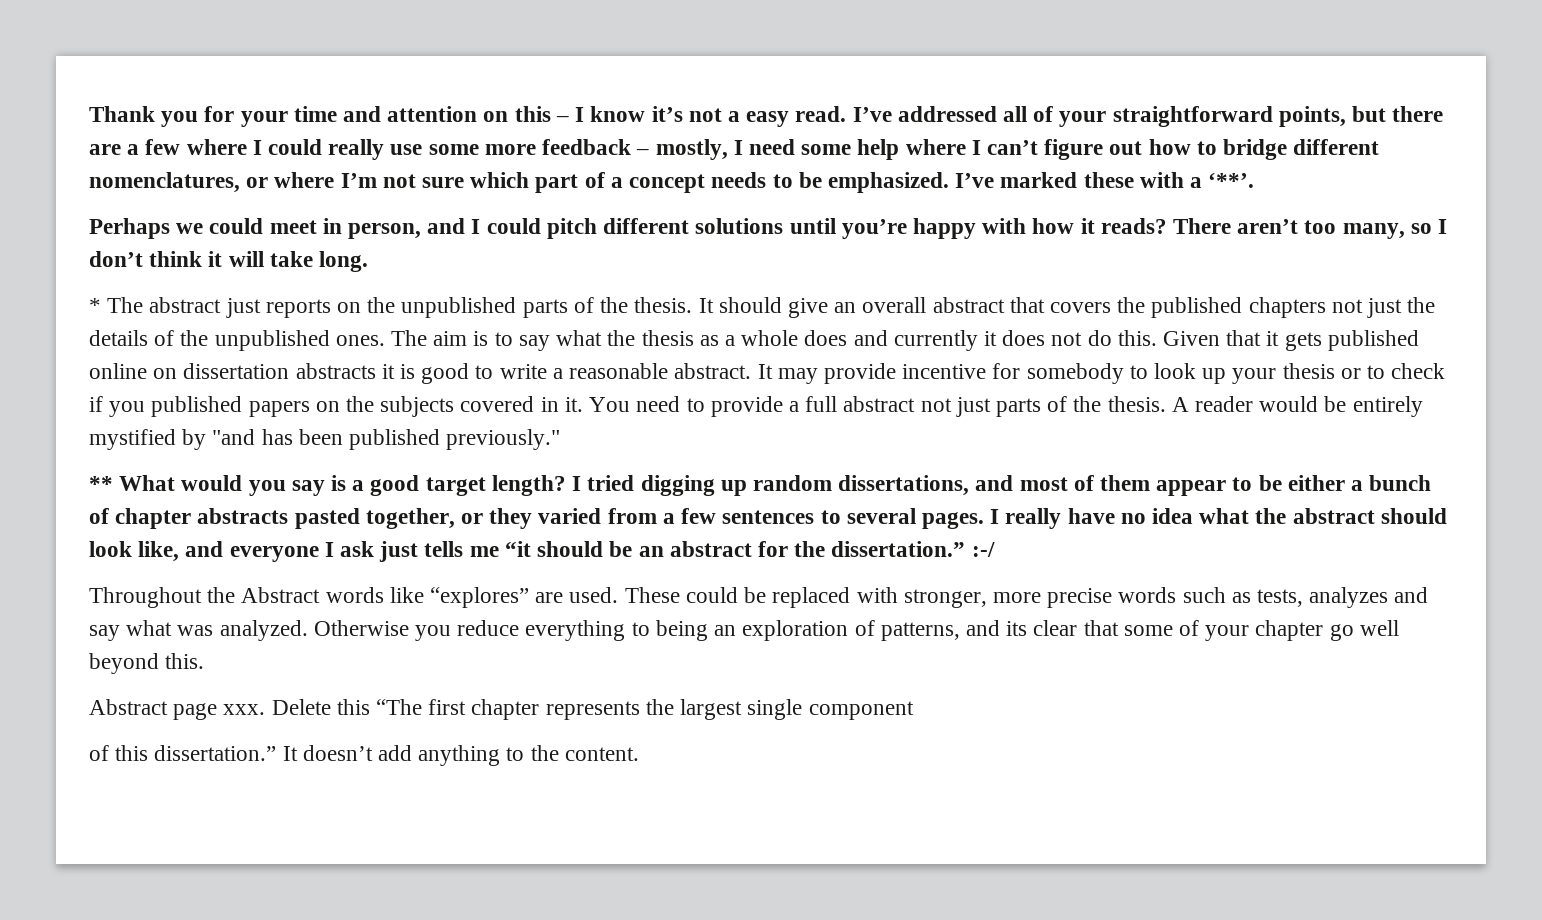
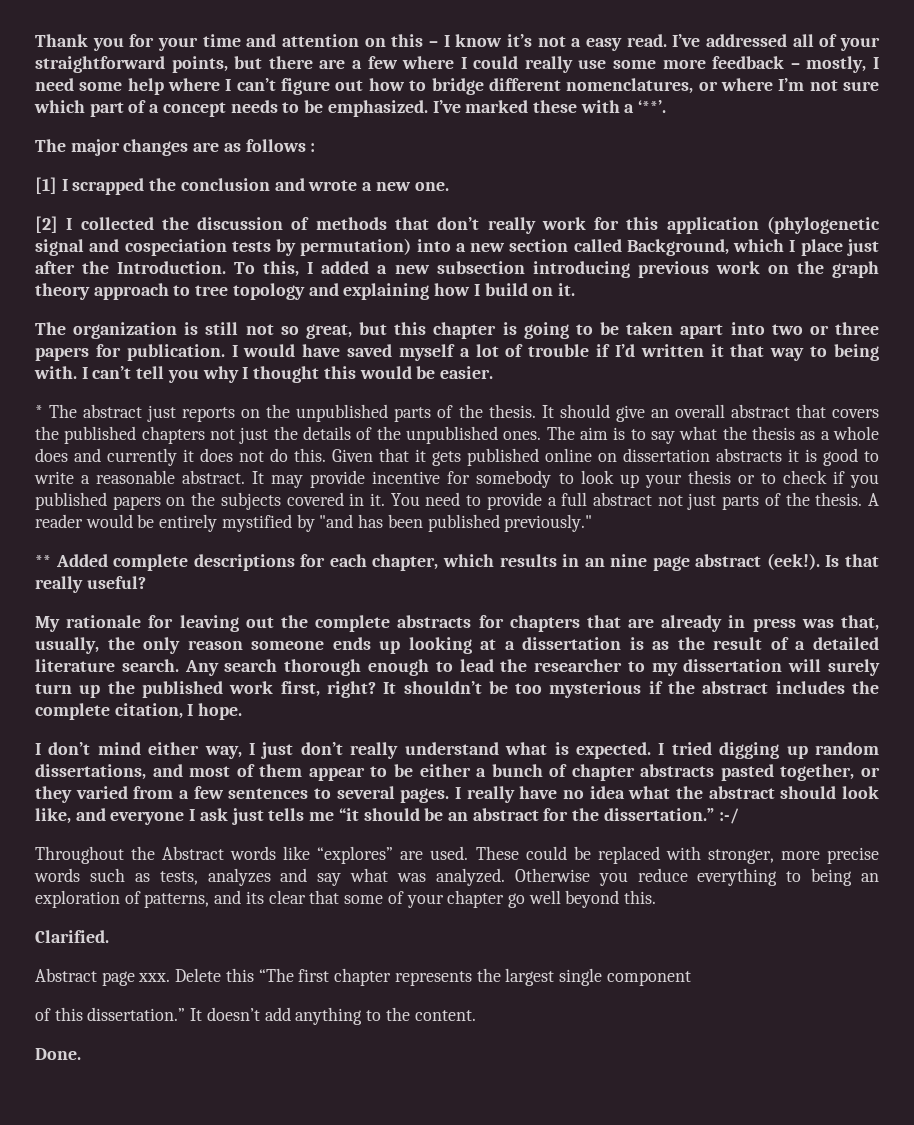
[89,218,1448,239] [89,251,369,272] Perhaps we could meet in person, and I could pitch different solutions until you’re happy with how it reads? There aren’t too many, so I don’t think it will take long. -> [35,139,316,156] [35,177,449,195] [35,216,881,234] [35,238,879,256] [35,261,880,278] [35,283,575,300] [35,322,879,339] [35,344,880,361] [34,366,493,383] The major changes are as follows : // [1] I scrapped the conclusion and wrote a new one. // [2] I collected the discussion of methods that don’t really work for this application (phylogenetic signal and cospeciation tests by permutation) into a new section called Background, which I place just after the Introduction. To this, I added a new subsection introducing previous work on the graph theory approach to tree topology and explaining how I build on it. // The organization is still not so great, but this chapter is going to be taken apart into two or three papers for publication. I would have saved myself a lot of trouble if I’d written it that way to being with. I can’t tell you why I thought this would be easier.
[119,475,566,496] What would you say is a good target length? -> [55,553,879,571] [35,576,146,593] [35,615,879,632] [35,637,879,654] [35,659,881,676] [35,681,879,698] [35,703,243,720] [35,742,651,759] Added complete descriptions for each chapter, which results in an nine page abstract (eek!). Is that really useful? // My rationale for leaving out the complete abstracts for chapters that are already in press was that, usually, the only reason someone ends up looking at a dissertation is as the result of a detailed literature search. Any search thorough enough to lead the researcher to my dissertation will surely turn up the published work first, right? It shouldn’t be too mysterious if the abstract includes the complete citation, I hope. // I don’t mind either way, I just don’t really understand what is expected.
(205, 661) none -> [35,930,109,943] // Clarified.
(639, 754) none -> [35,1048,81,1060] // Done.

